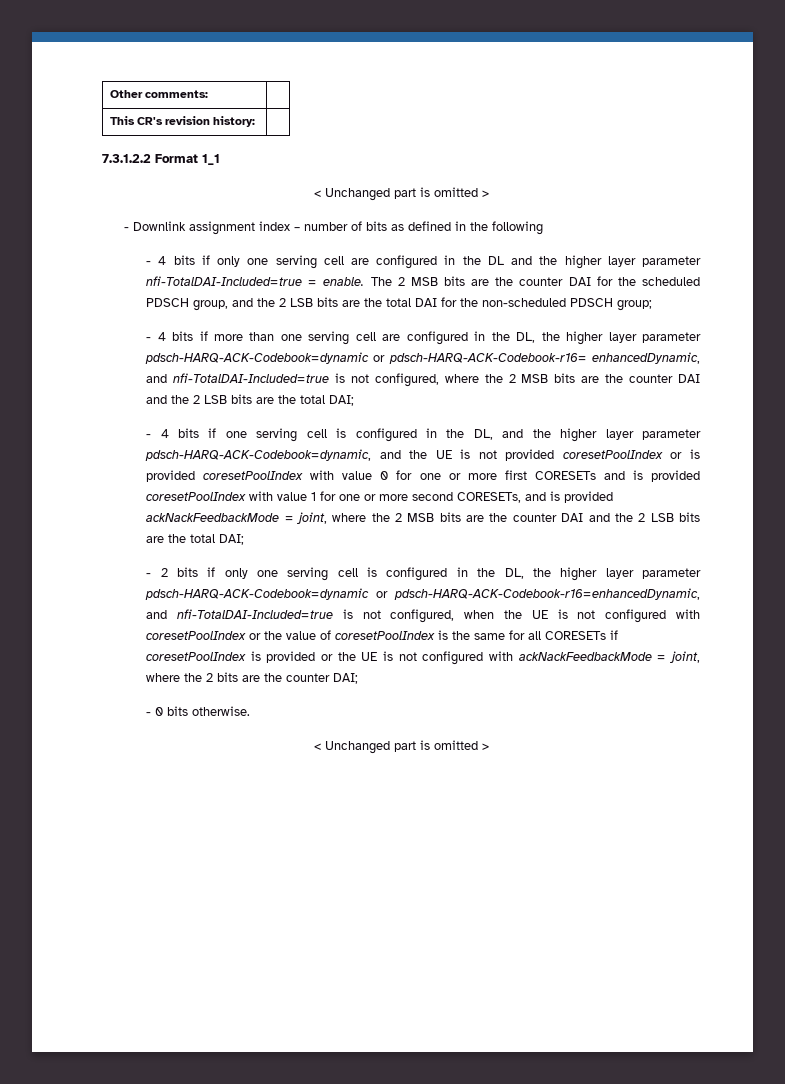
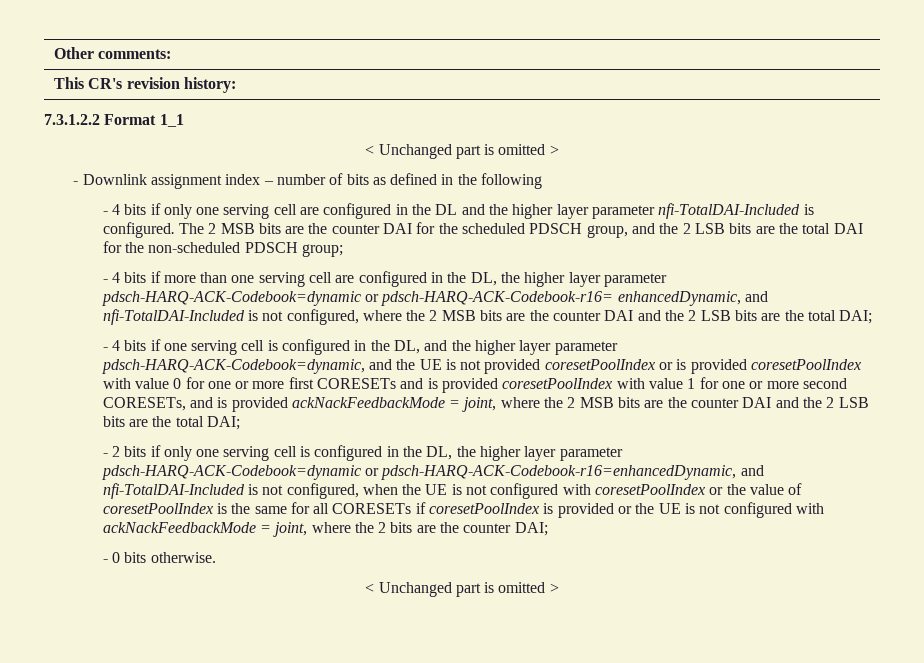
[146,276,365,286] nfi-TotalDAI-Included=true = enable. -> [658,203,814,219] [102,222,175,238] nfi-TotalDAI-Included is configured.
[173,373,330,383] nfi-TotalDAI-Included=true -> [102,309,245,325] nfi-TotalDAI-Included
[176,609,333,619] nfi-TotalDAI-Included=true -> [102,483,245,499] nfi-TotalDAI-Included

